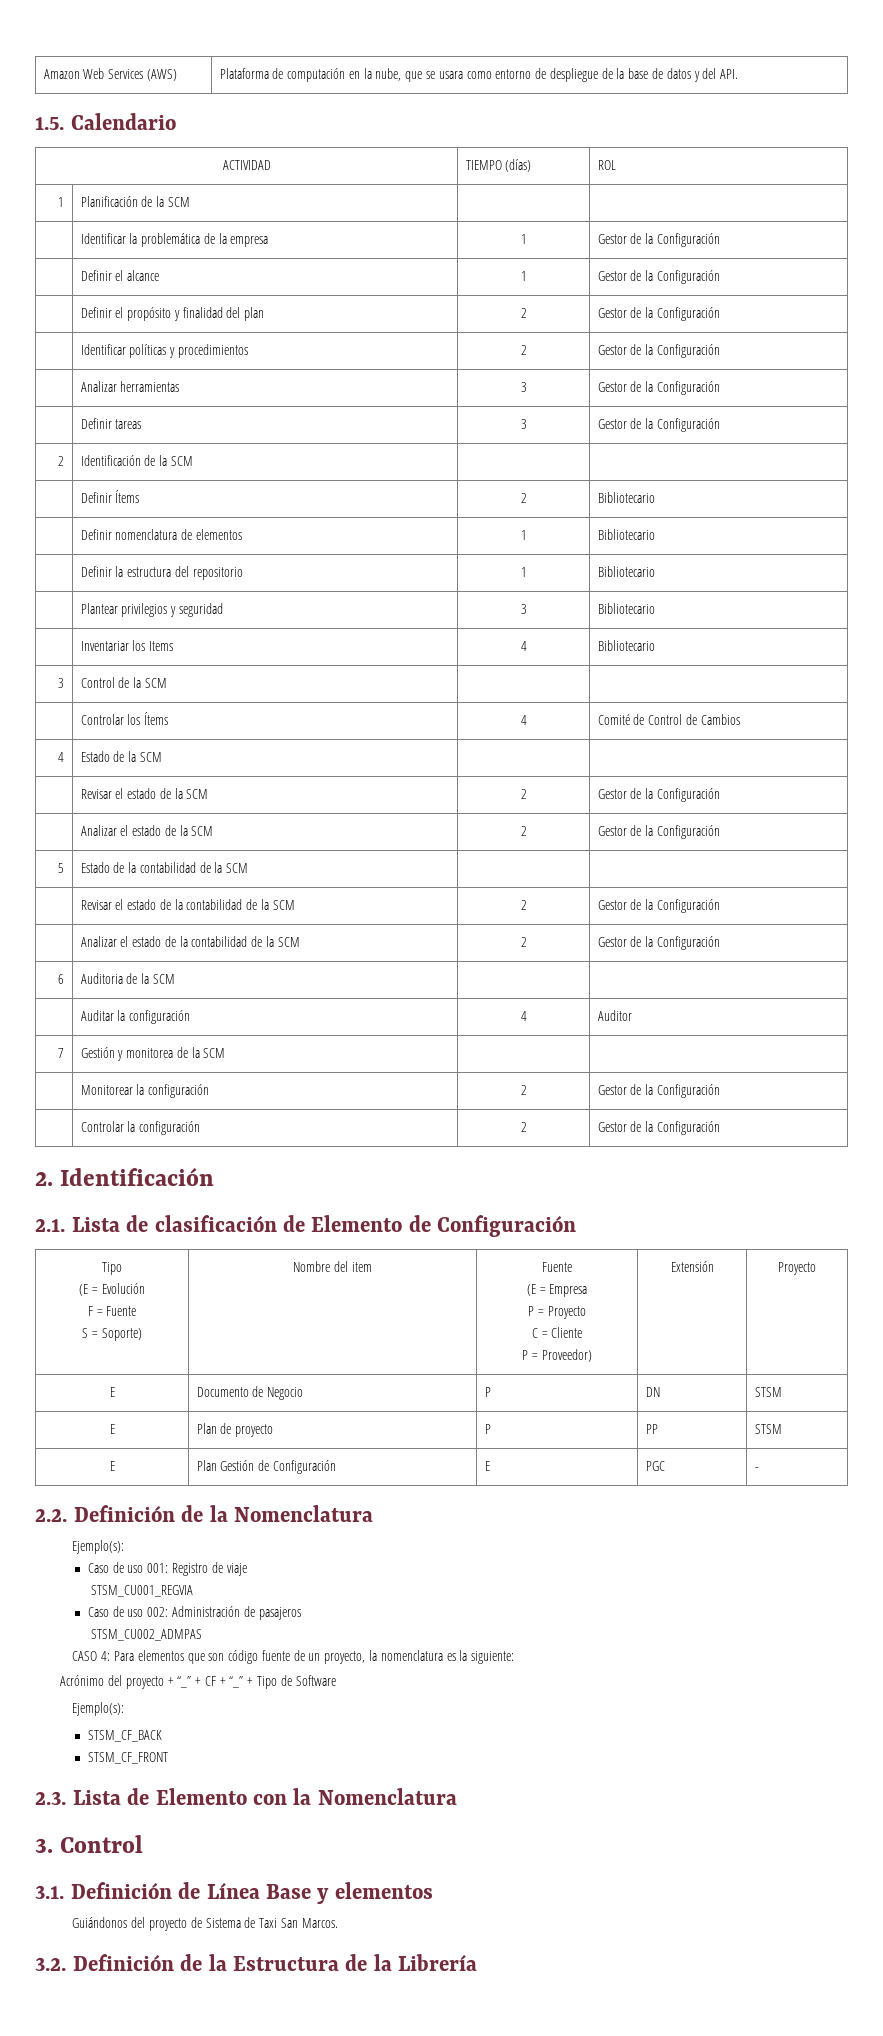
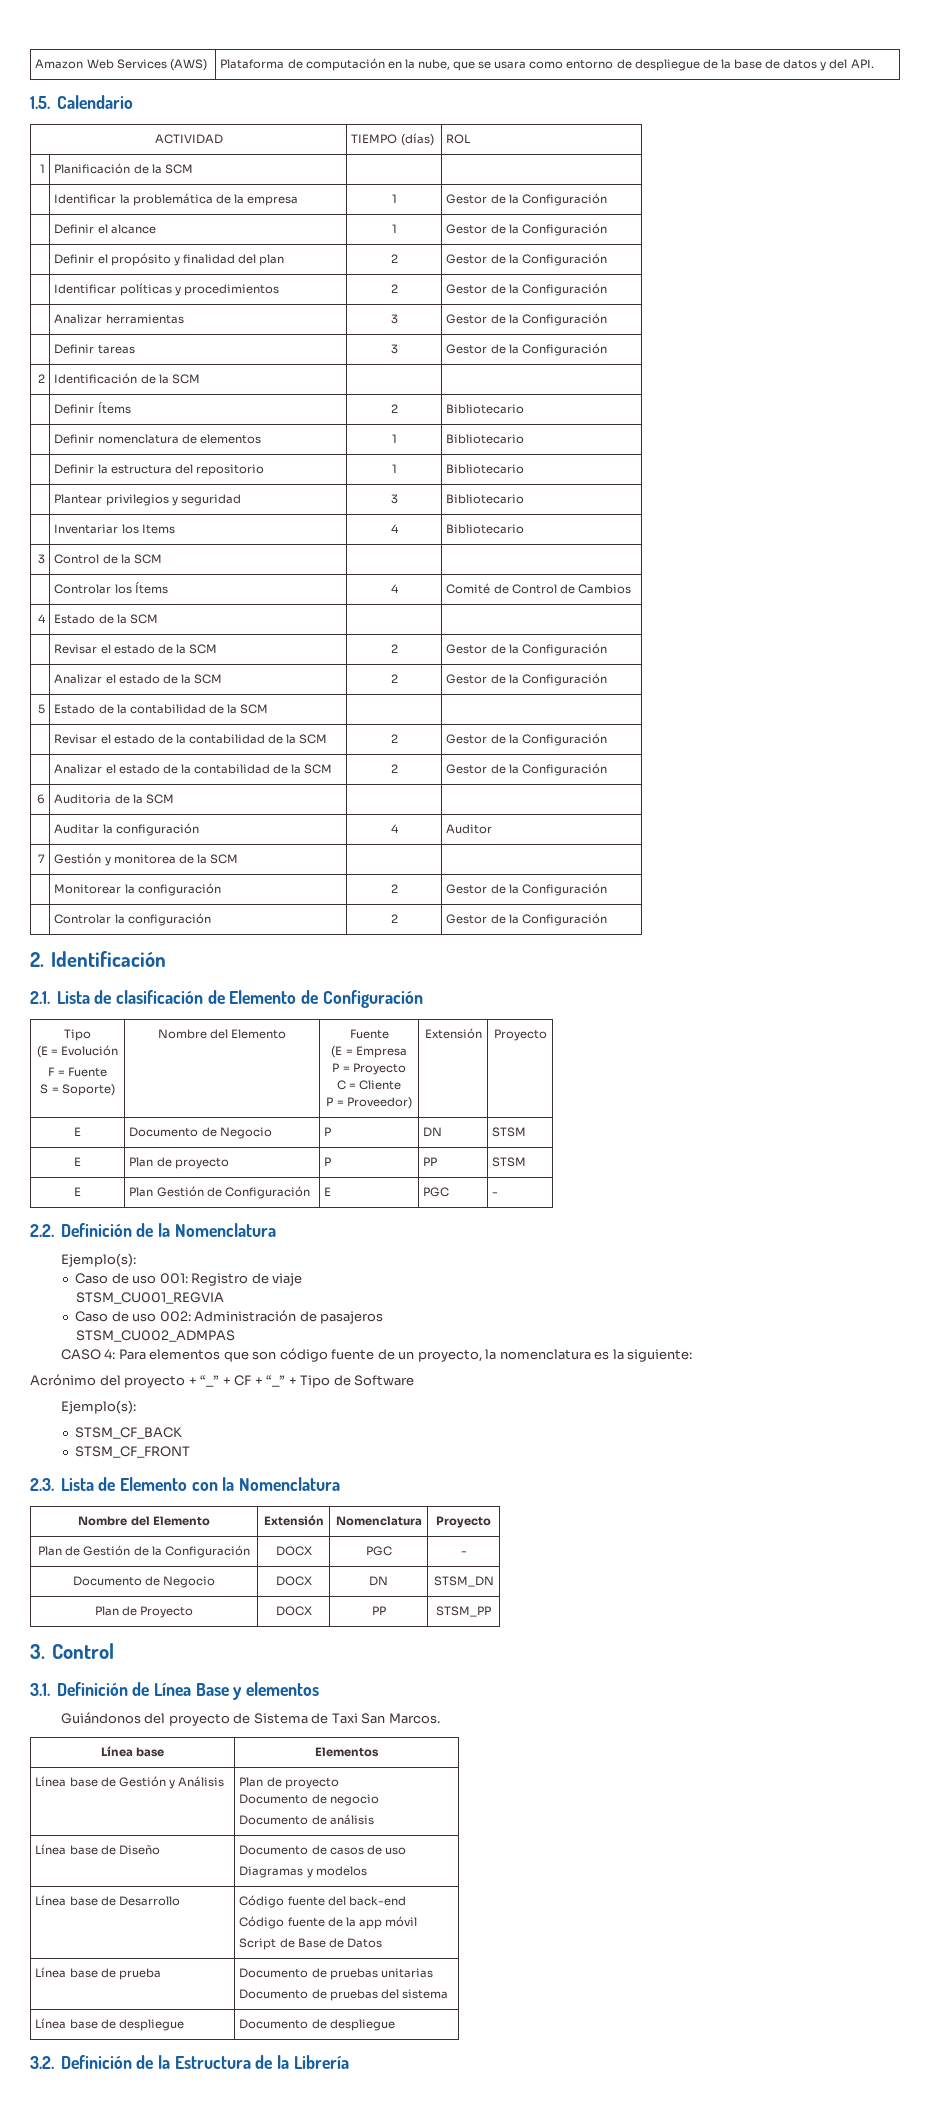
[351,1262,372,1272] item -> [231,1029,287,1039] Elemento
(457, 1796) none -> [78,1516,210,1526] [263,1515,324,1526] [335,1516,422,1526] [436,1516,491,1528] [38,1545,250,1558] [275,1546,312,1556] [365,1546,392,1556] [460,1551,467,1555] [72,1576,216,1588] [275,1576,312,1586] [369,1576,388,1586] [433,1576,494,1587] [94,1606,194,1618] [275,1606,312,1616] [371,1606,386,1615] [436,1606,491,1617] // Nombre del Elemento | Extensión | Nomenclatura | Proyecto // Plan de Gestión de la Configuración | DOCX | PGC | - // Documento de Negocio | DOCX | DN | STSM_DN // Plan de Proyecto | DOCX | PP | STSM_PP
(338, 1923) none -> [100,1746,165,1757] [315,1747,379,1757] [35,1776,224,1789] [239,1777,339,1789] [239,1794,379,1806] [239,1814,374,1825] [35,1844,160,1855] [239,1845,406,1855] [239,1866,367,1878] [35,1895,180,1906] [239,1895,406,1908] [239,1916,417,1929] [239,1938,382,1950] [35,1967,161,1980] [239,1968,433,1980] [239,1989,448,2001] [35,2018,184,2031] [239,2019,395,2031] // Línea base | Elementos // Línea base de Gestión y Análisis | Plan de proyecto // Documento de negocio // Documento de análisis // Línea base de Diseño | Documento de casos de uso // Diagramas y modelos // Línea base de Desarrollo | Código fuente del back-end // Código fuente de la app móvil // Script de Base de Datos // Línea base de prueba | Documento de pruebas unitarias // Documento de pruebas del sistema // Línea base de despliegue | Documento de despliegue

